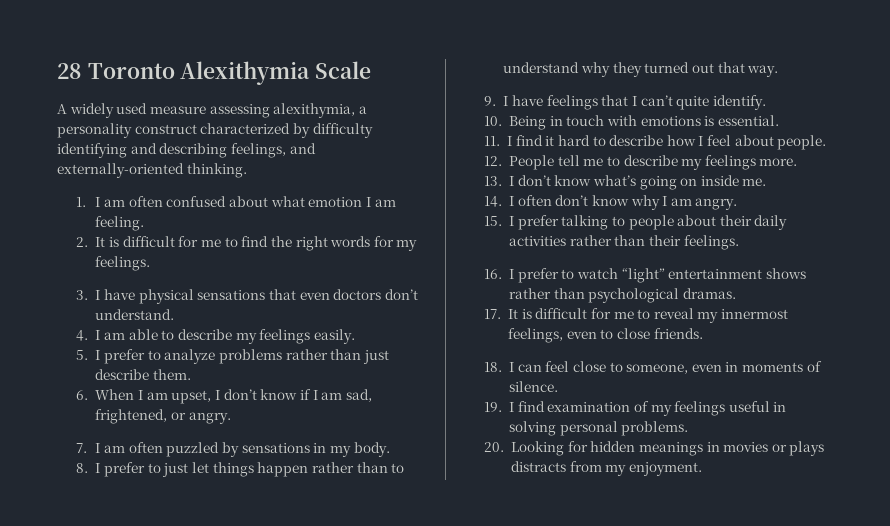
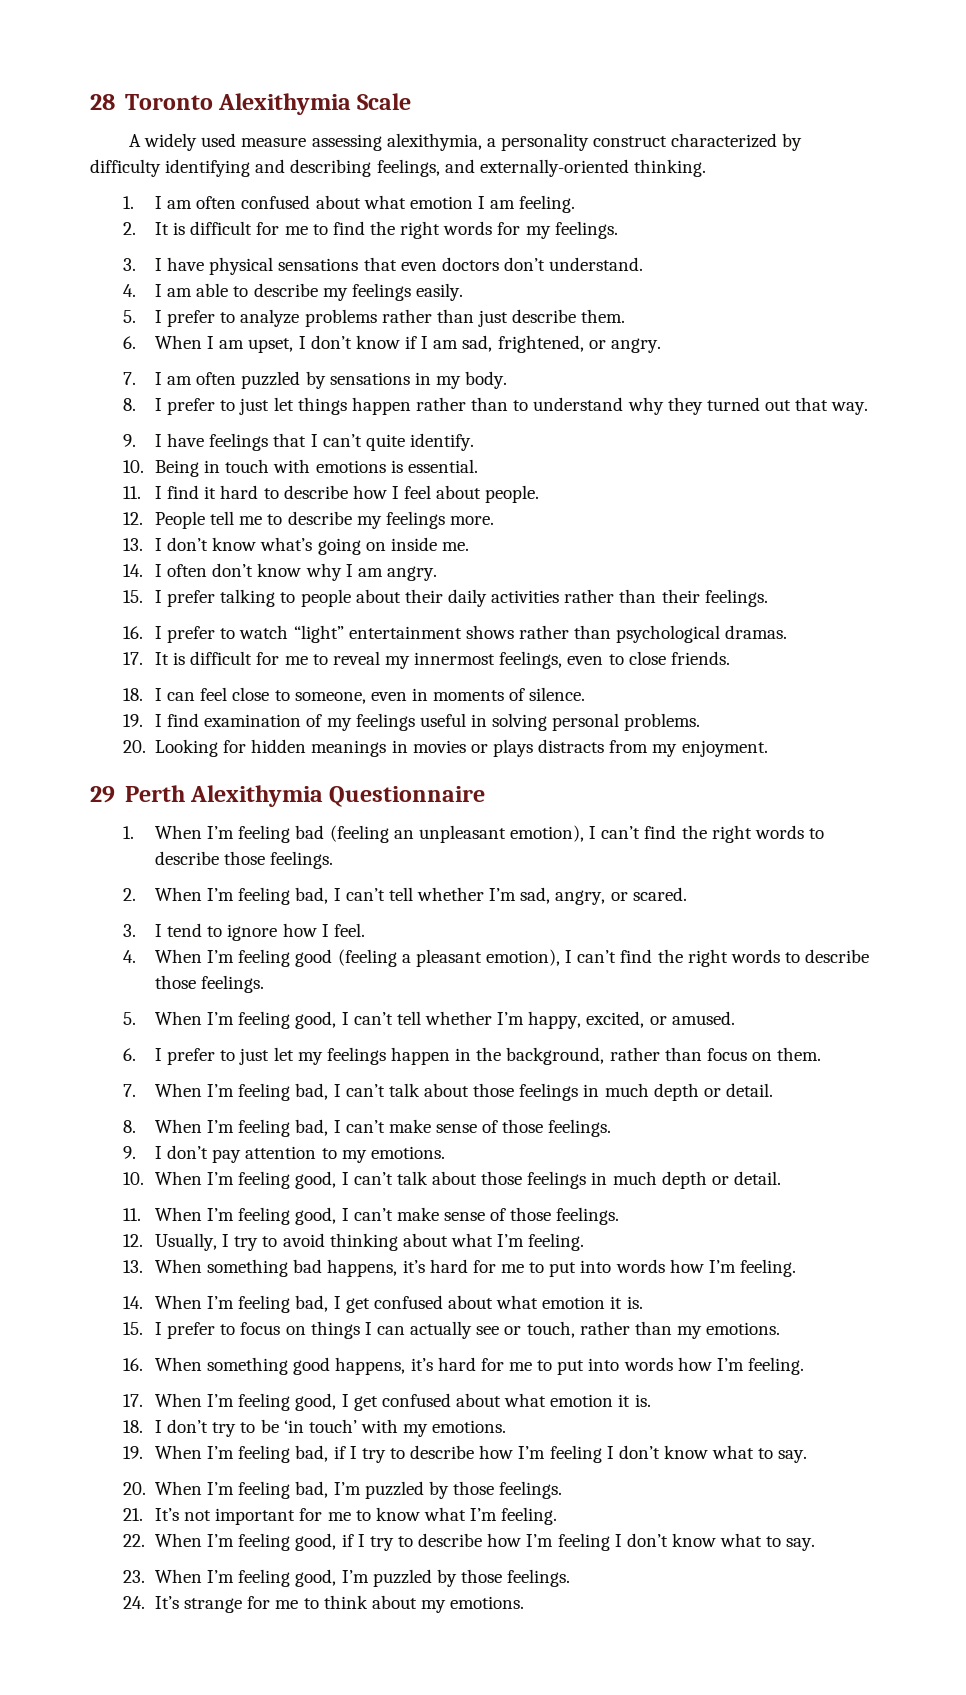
(702, 469) none -> [90,785,486,807] [122,825,824,843] [155,851,334,869] [122,887,687,905] [122,923,365,941] [122,949,870,967] [155,975,265,993] [122,1011,735,1029] [122,1047,822,1065] [122,1083,773,1101] [122,1119,612,1137] [122,1145,445,1163] [122,1171,781,1189] [122,1207,620,1225] [122,1233,585,1251] [122,1259,796,1277] [122,1295,643,1313] [122,1321,781,1339] [122,1357,804,1375] [122,1393,651,1411] [122,1419,507,1437] [122,1445,808,1463] [122,1481,563,1499] [122,1507,558,1525] [122,1533,816,1551] [122,1569,571,1587] [122,1595,525,1613] // 29 Perth Alexithymia Questionnaire // 1. When I’m feeling bad (feeling an unpleasant emotion), I can’t find the right words to describe those feelings. // 2. When I’m feeling bad, I can’t tell whether I’m sad, angry, or scared. // 3. I tend to ignore how I feel. // 4. When I’m feeling good (feeling a pleasant emotion), I can’t find the right words to describe those feelings. // 5. When I’m feeling good, I can’t tell whether I’m happy, excited, or amused. // 6. I prefer to just let my feelings happen in the background, rather than focus on them. // 7. When I’m feeling bad, I can’t talk about those feelings in much depth or detail. // 8. When I’m feeling bad, I can’t make sense of those feelings. // 9. I don’t pay attention to my emotions. // 10. When I’m feeling good, I can’t talk about those feelings in much depth or detail. // 11. When I’m feeling good, I can’t make sense of those feelings. // 12. Usually, I try to avoid thinking about what I’m feeling. // 13. When something bad happens, it’s hard for me to put into words how I’m feeling. // 14. When I’m feeling bad, I get confused about what emotion it is. // 15. I prefer to focus on things I can actually see or touch, rather than my emotions. // 16. When something good happens, it’s hard for me to put into words how I’m feeling. // 17. When I’m feeling good, I get confused about what emotion it is. // 18. I don’t try to be ‘in touch’ with my emotions. // 19. When I’m feeling bad, if I try to describe how I’m feeling I don’t know what to say. // 20. When I’m feeling bad, I’m puzzled by those feelings. // 21. It’s not important for me to know what I’m feeling. // 22. When I’m feeling good, if I try to describe how I’m feeling I don’t know what to say. // 23. When I’m feeling good, I’m puzzled by those feelings. // 24. It’s strange for me to think about my emotions.

